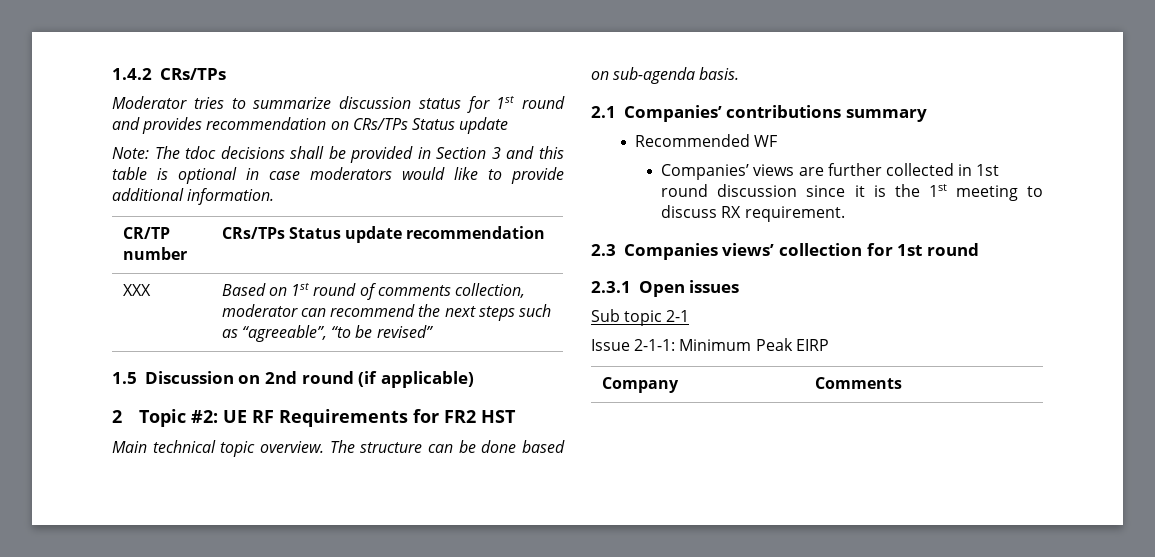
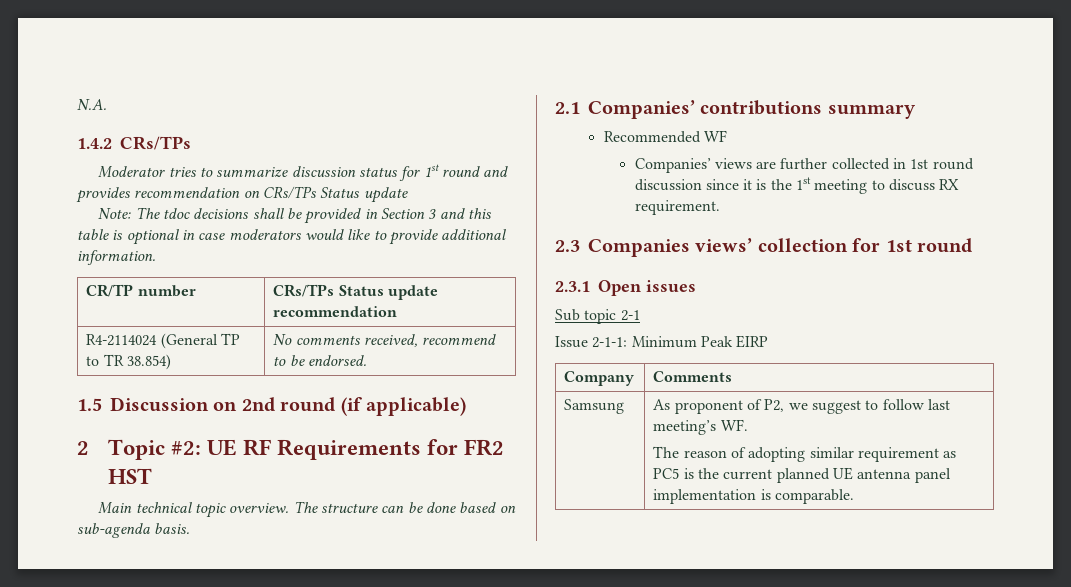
(112, 74) none -> [77,99,107,110] N.A. //
[122,284,151,296] [221,283,525,300] [221,304,551,321] [221,325,433,342] XXX | Based on 1st round of comments collection, moderator can recommend the next steps such as “agreeable”, “to be revised” -> [86,333,241,349] [86,354,172,370] [273,334,497,347] [273,355,368,366] R4-2114024 (General TP to TR 38.854) | No comments received, recommend to be endorsed.
(902, 383) none -> [564,399,625,414] [653,399,950,414] [653,419,748,435] [653,446,957,462] [653,467,951,483] [653,489,855,504] // Samsung | As proponent of P2, we suggest to follow last meeting’s WF. // The reason of adopting similar requirement as PC5 is the current planned UE antenna panel implementation is comparable.

